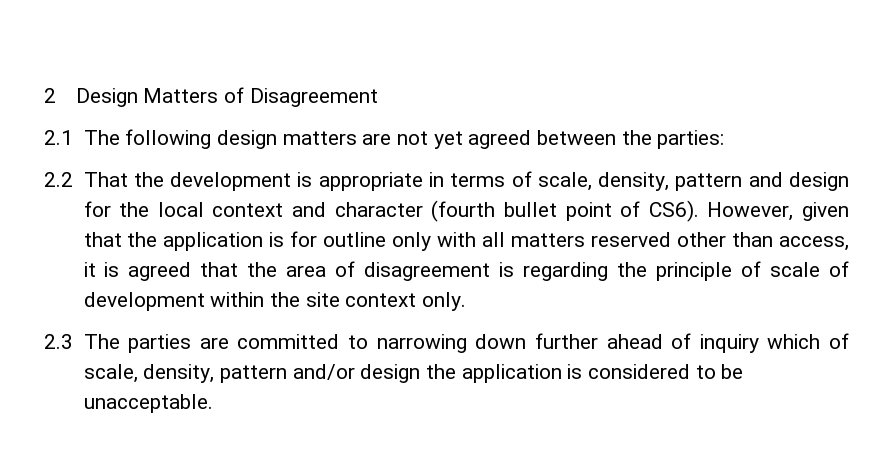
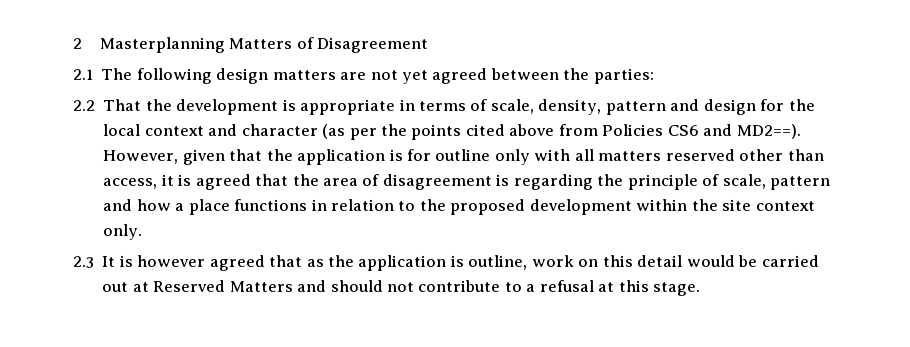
[75,88,138,107] Design -> [99,37,225,53] Masterplanning
[431,200,699,222] (fourth bullet point of CS6). -> [322,124,801,140] (as per the points cited above from Policies CS6 and MD2==).
[770,261,849,277] scale of -> [722,174,831,190] [103,199,526,215] scale, pattern and how a place functions in relation to the proposed
[83,333,849,353] [83,364,744,383] [83,394,213,413] The parties are committed to narrowing down further ahead of inquiry which of scale, density, pattern and/or design the application is considered to be unacceptable. -> [102,255,819,271] [102,280,701,296] It is however agreed that as the application is outline, work on this detail would be carried out at Reserved Matters and should not contribute to a refusal at this stage.

